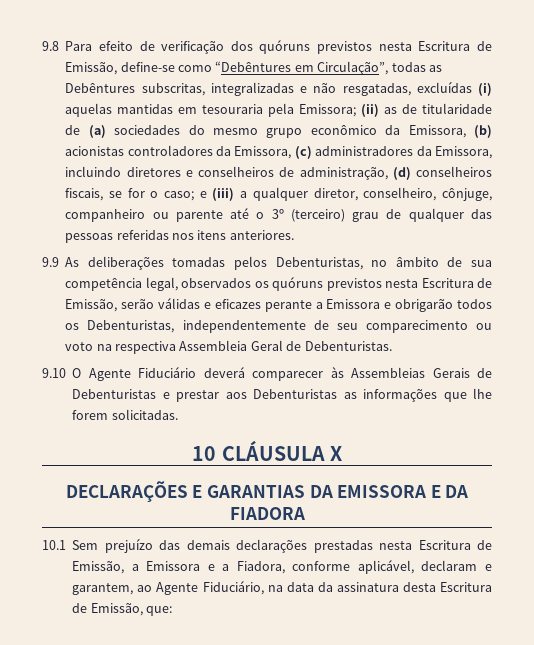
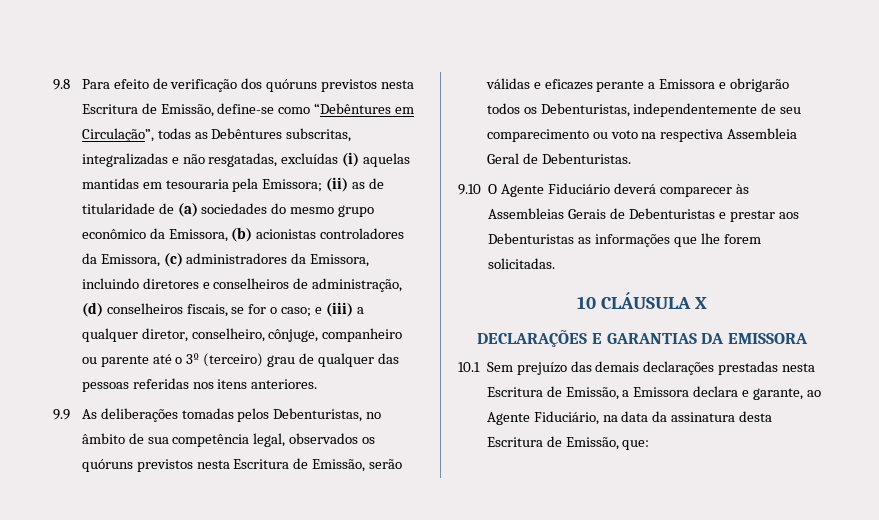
[430,485,469,498] [229,507,305,520] E DA FIADORA -> (808, 338) none
[207,560,492,574] [72,583,134,595] e a Fiadora, conforme aplicável, declaram e garantem, -> [693,386,804,400] declara e garante,

